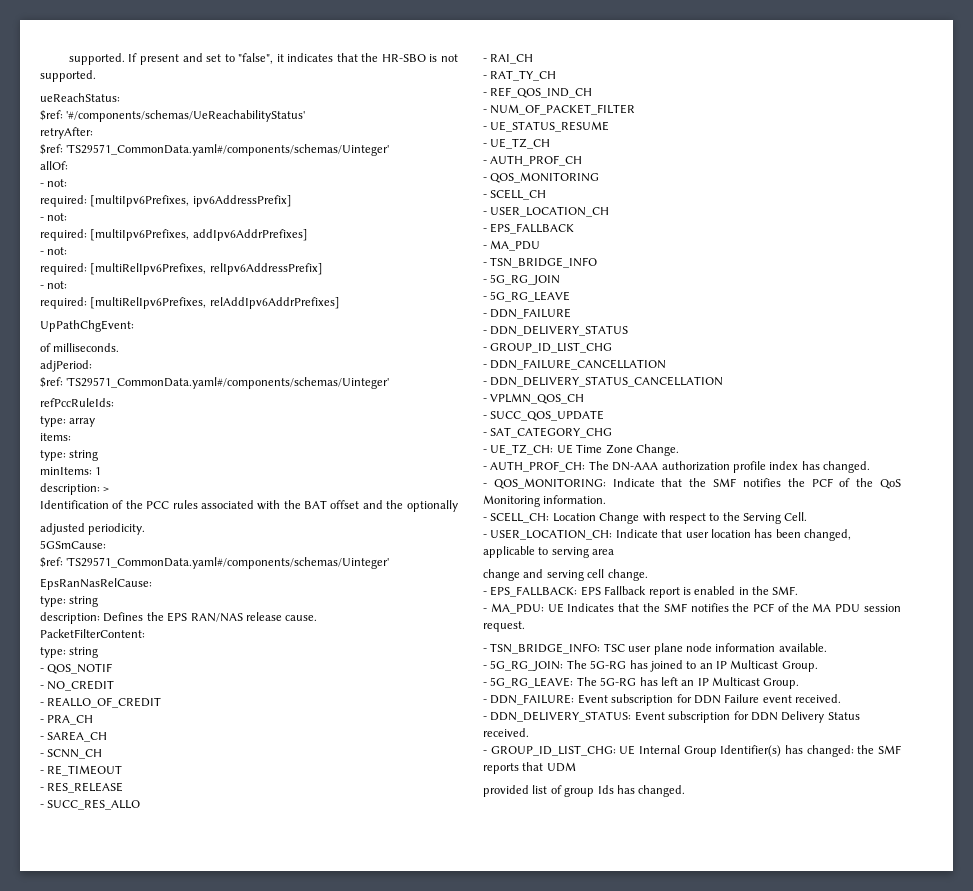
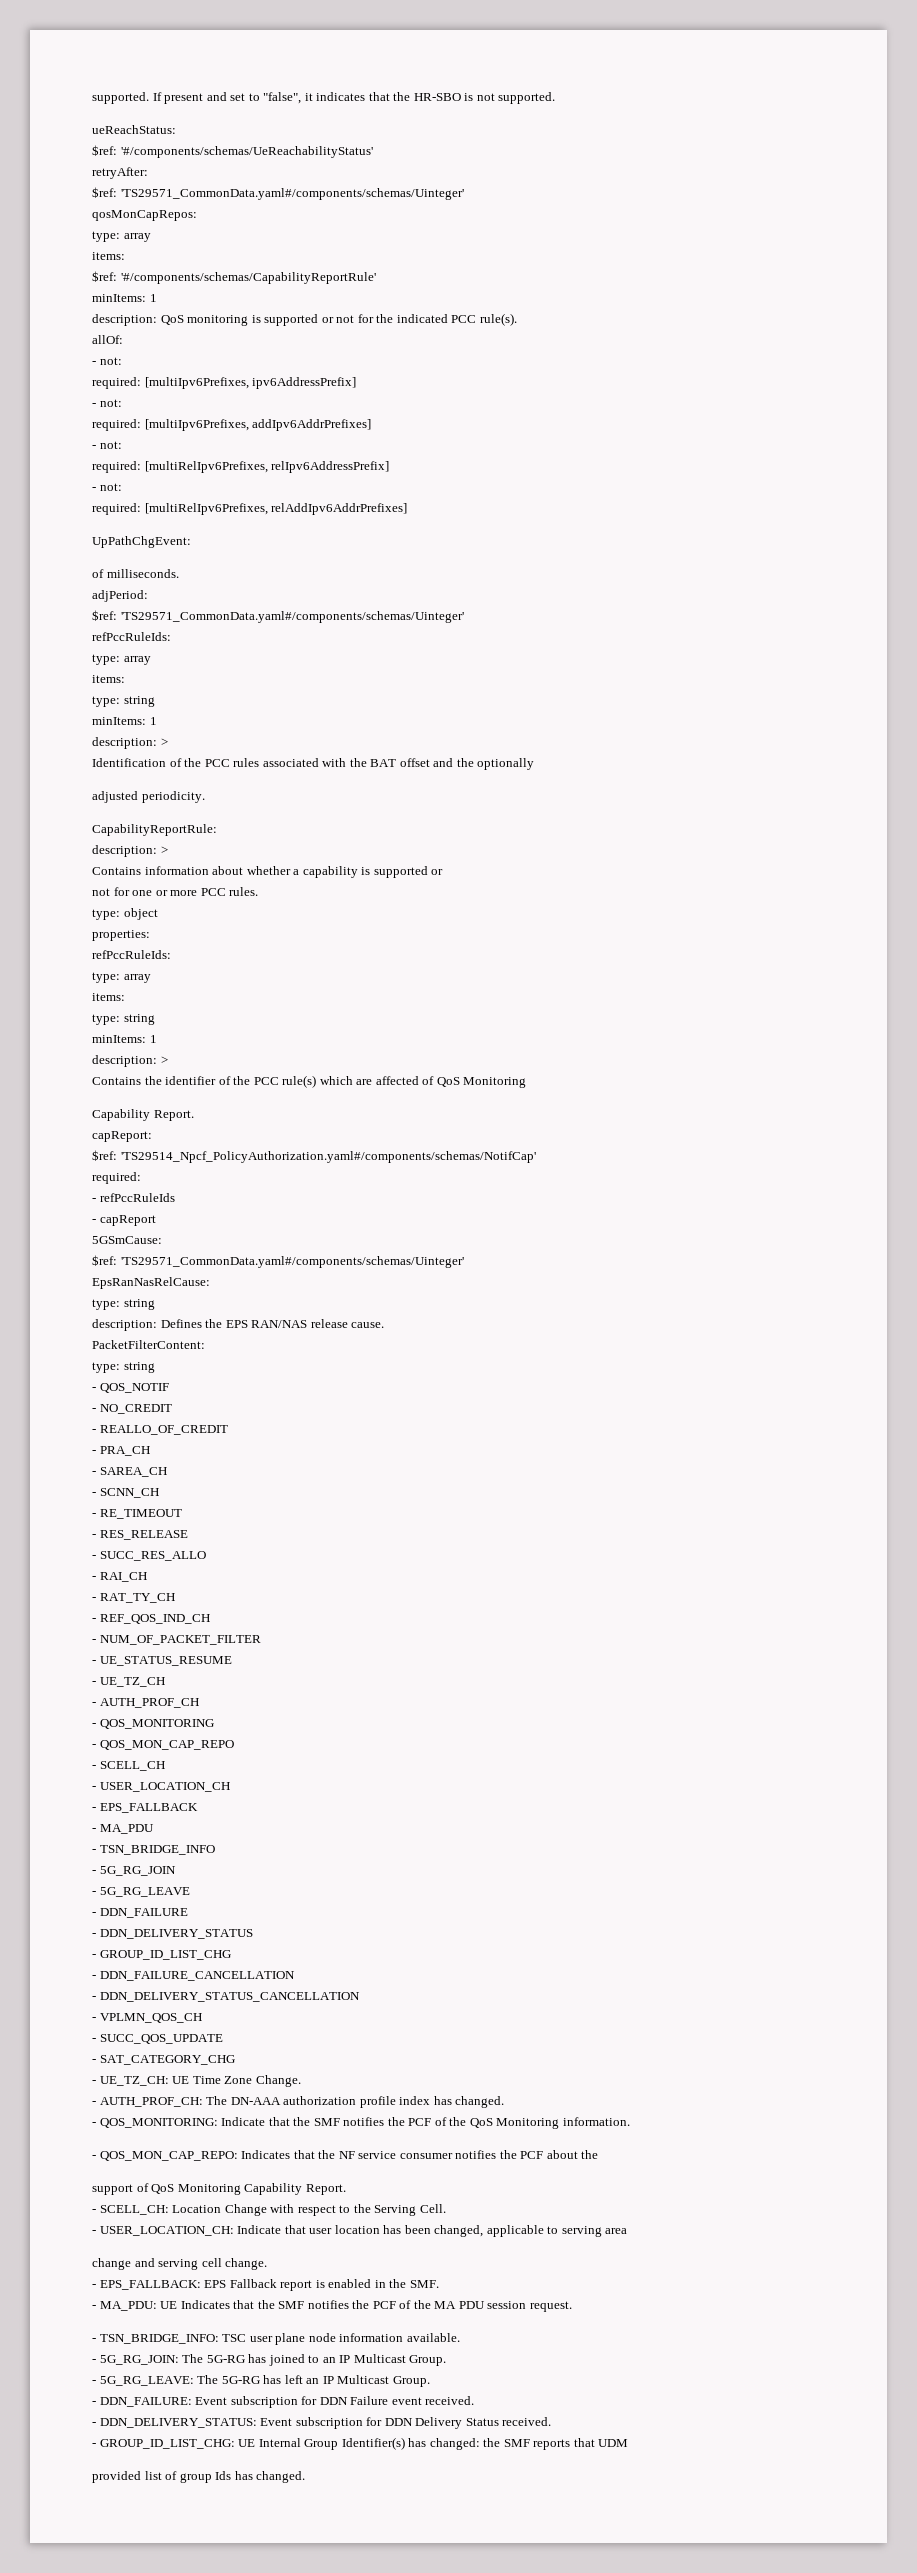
(390, 150) none -> [92,210,197,221] [92,231,151,242] [92,252,125,260] [92,271,376,284] [92,294,157,302] [92,313,517,326] // qosMonCapRepos: // type: array // items: // $ref: '#/components/schemas/CapabilityReportRule' // minItems: 1 // description: QoS monitoring is supported or not for the indicated PCC rule(s).
(146, 529) none -> [92,824,217,836] [92,845,168,857] [92,866,444,878] [92,887,259,896] [92,908,158,920] [92,930,150,941] [92,950,171,959] [92,972,151,983] [92,993,125,1001] [92,1014,155,1025] [92,1035,157,1043] [92,1055,168,1067] [92,1075,527,1088] [92,1109,194,1121] [92,1131,152,1142] [92,1150,536,1163] [92,1172,141,1184] [92,1193,175,1202] [92,1215,156,1226] // CapabilityReportRule: // description: > // Contains information about whether a capability is supported or // not for one or more PCC rules. // type: object // properties: // refPccRuleIds: // type: array // items: // type: string // minItems: 1 // description: > // Contains the identifier of the PCC rule(s) which are affected of QoS Monitoring // Capability Report. // capReport: // $ref: 'TS29514_Npcf_PolicyAuthorization.yaml#/components/schemas/NotifCap' // required: // - refPccRuleIds // - capReport
(600, 177) none -> [92,1740,234,1750] // - QOS_MON_CAP_REPO
(607, 499) none -> [92,2150,599,2161] [92,2183,346,2195] // - QOS_MON_CAP_REPO: Indicates that the NF service consumer notifies the PCF about the // support of QoS Monitoring Capability Report.

